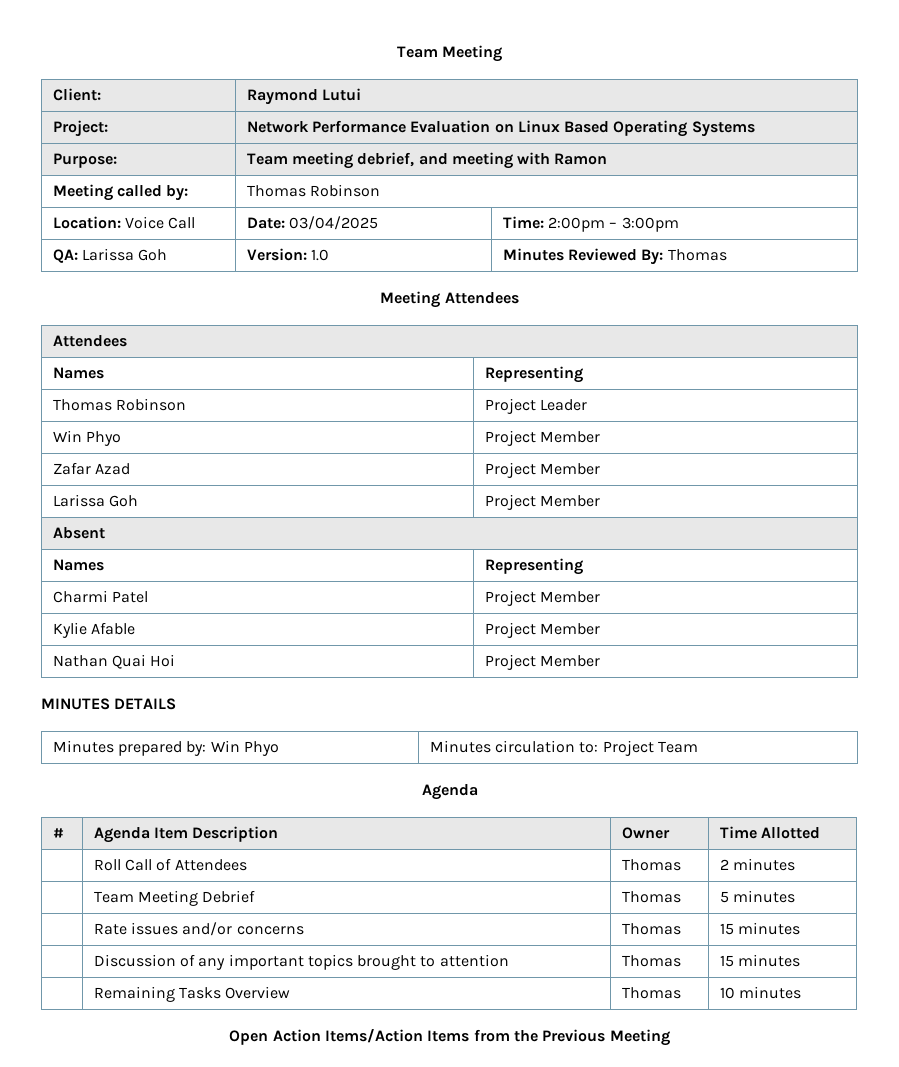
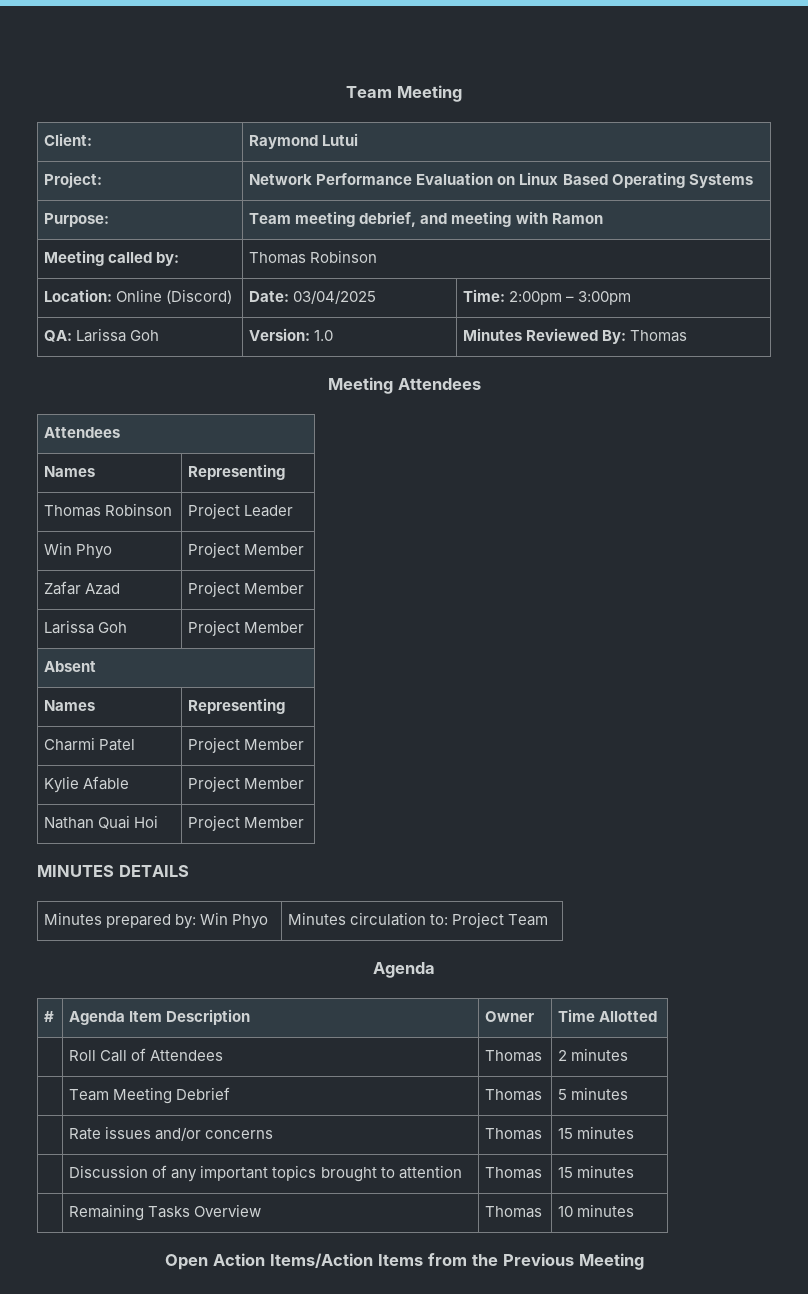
[124,216,196,229] Voice Call -> [116,289,233,304] Online (Discord)

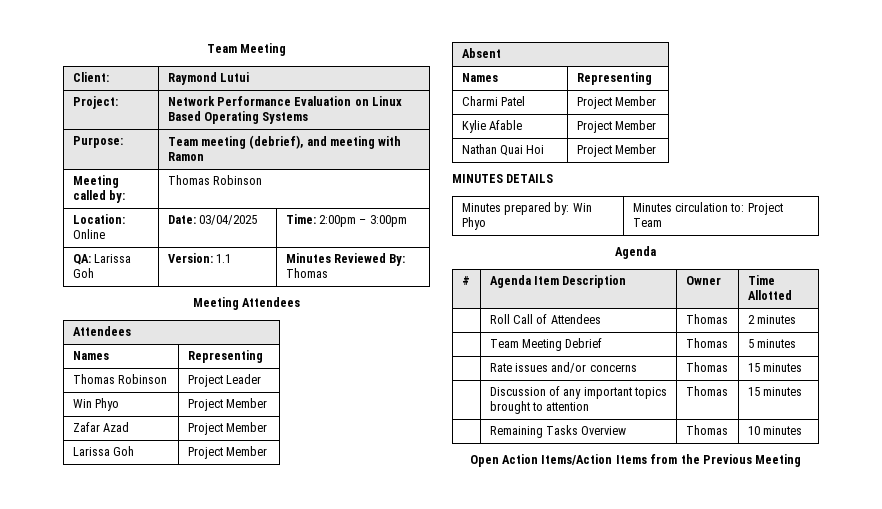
[359,211,417,227] debrief, -> [249,135,304,149] (debrief),
[166,289,233,304] (Discord) -> (105, 234) none
[314,330,334,341] 1.0 -> [215,254,231,263] 1.1

